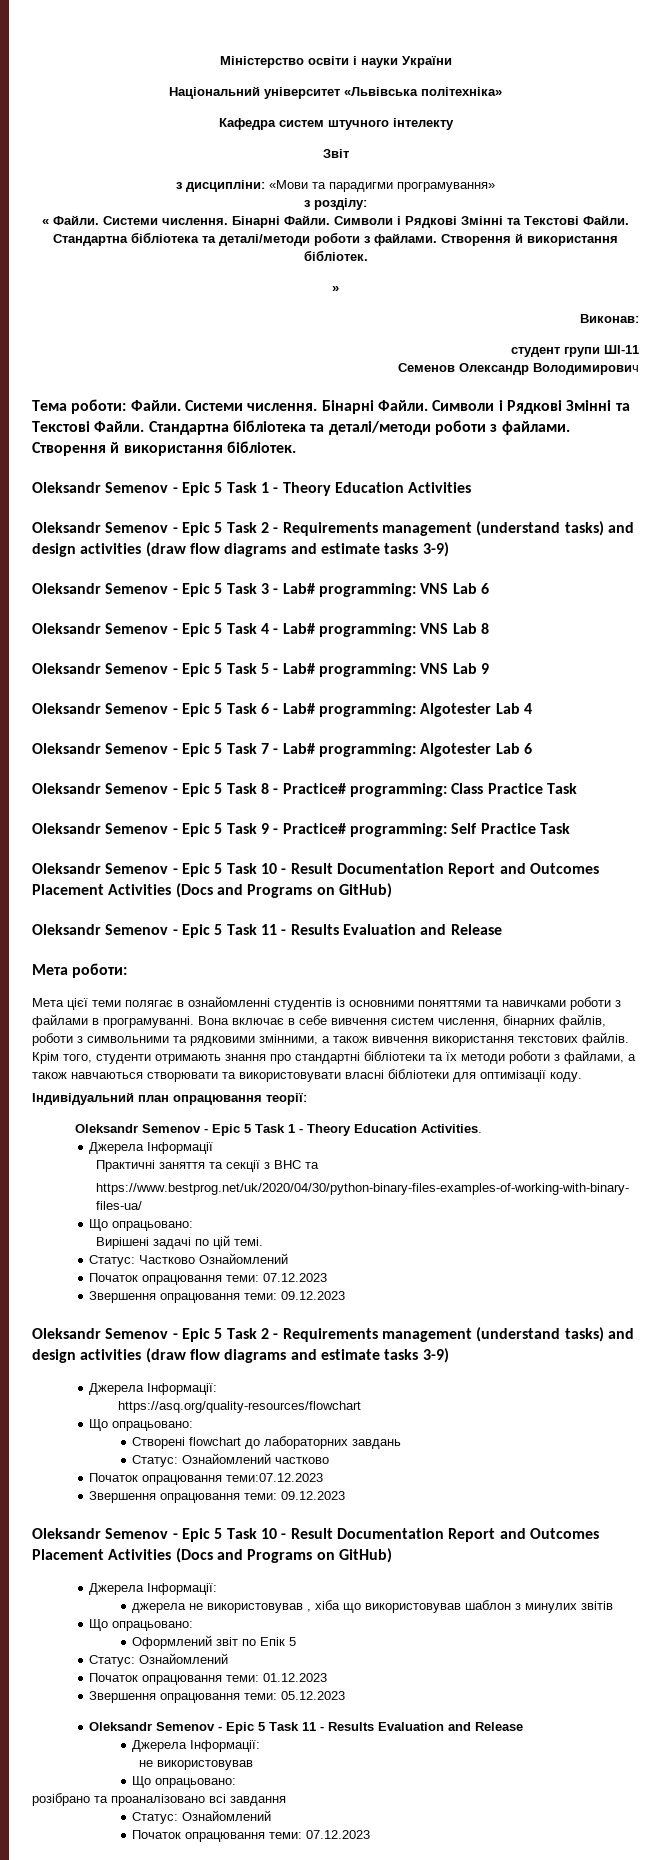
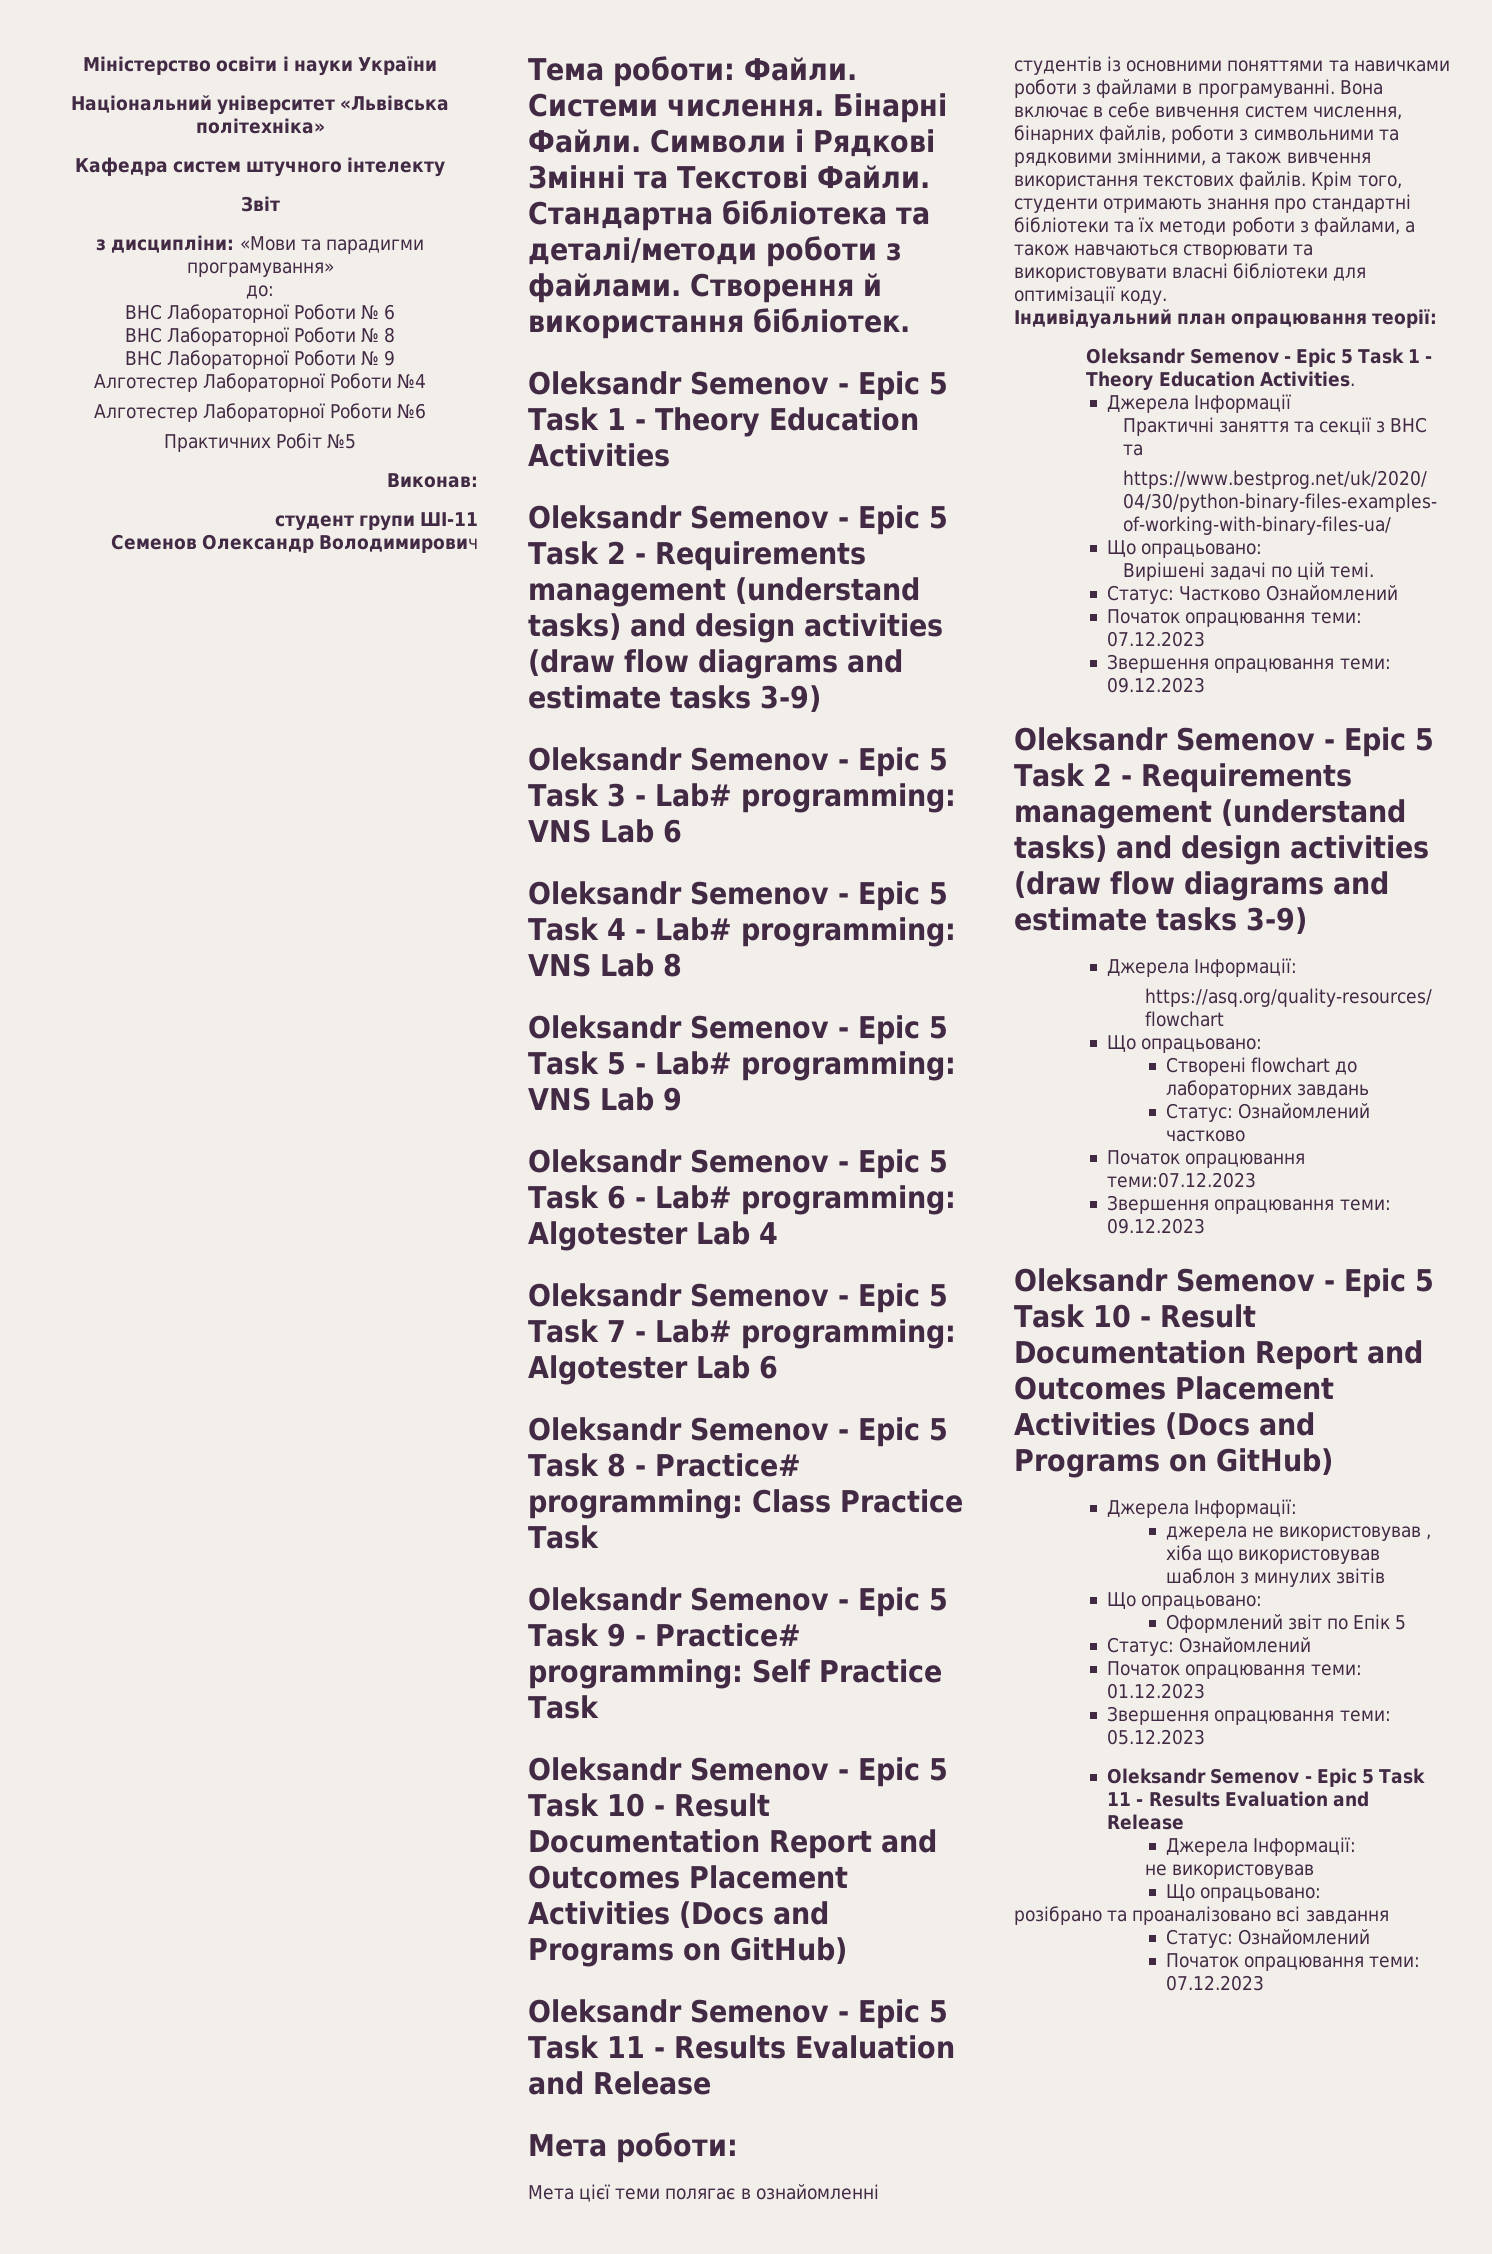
[304,198,367,210] [42,215,629,228] [53,232,618,246] [303,250,368,261] [332,286,339,292] з розділу: // « Файли. Системи числення. Бінарні Файли. Символи і Рядкові Змінні та Текстові Файли. Стандартна бібліотека та деталі/методи роботи з файлами. Створення й використання бібліотек. // » -> [246,285,274,299] [124,304,396,323] [124,327,396,346] [124,350,396,369] [93,373,427,392] [93,403,427,422] [163,433,357,452] до: // ВНС Лабораторної Роботи № 6 // ВНС Лабораторної Роботи № 8 // ВНС Лабораторної Роботи № 9 // Алготестер Лабораторної Роботи №4 // Алготестер Лабораторної Роботи №6 // Практичних Робіт №5

